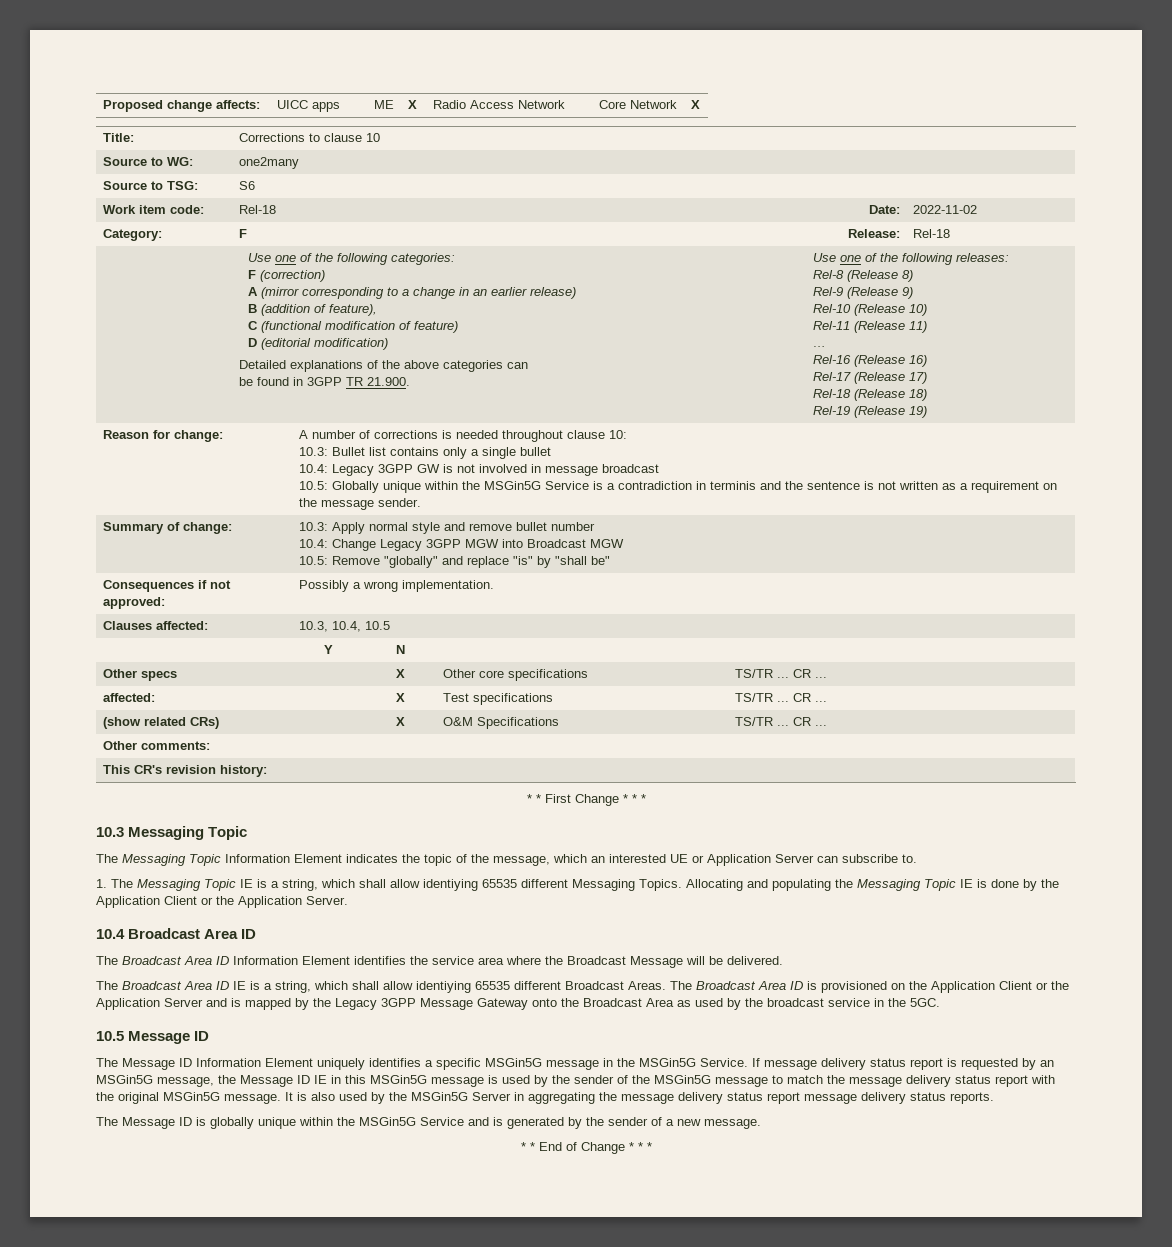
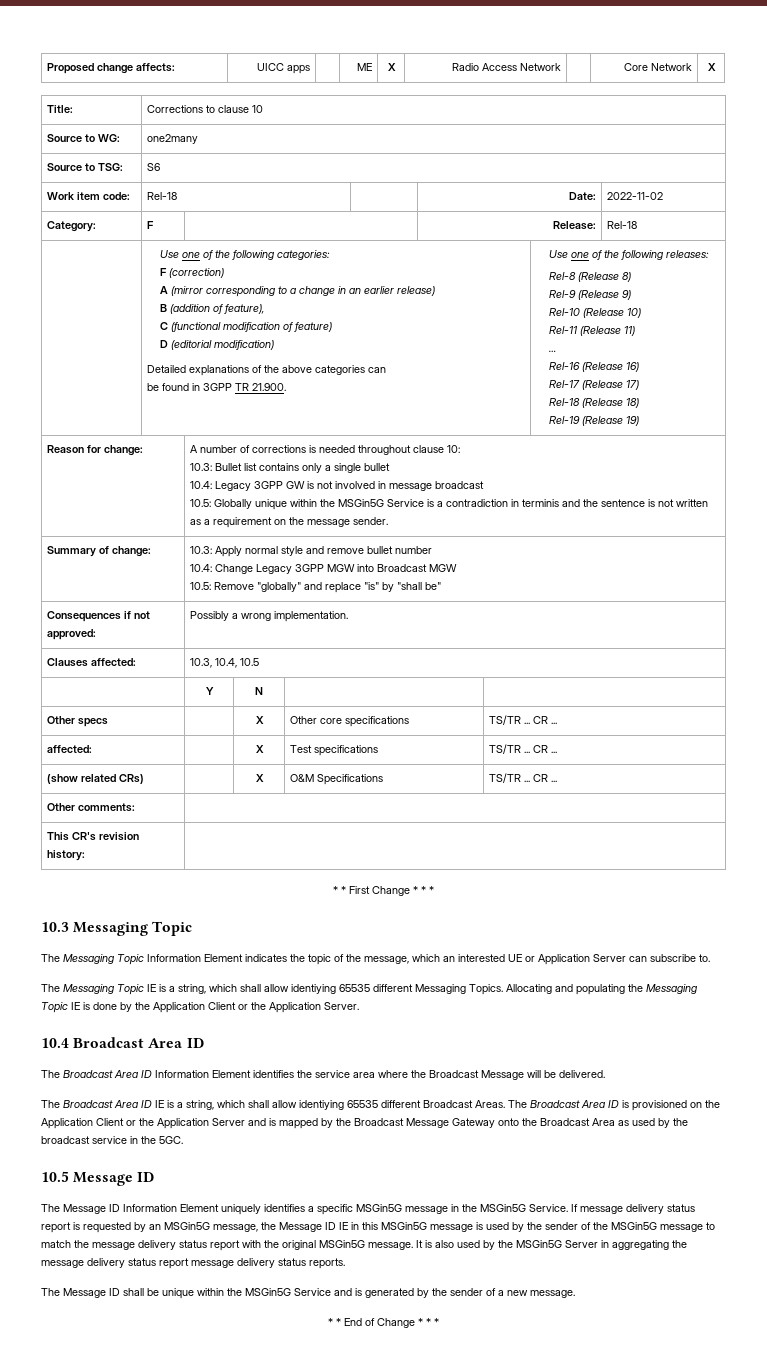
[96,879,107,888] 1. -> (710, 958) none
[335,998,416,1010] Legacy 3GPP -> [354,1118,404,1126] Broadcast
[196,1117,254,1129] is globally -> [123,1288,159,1296] shall be

